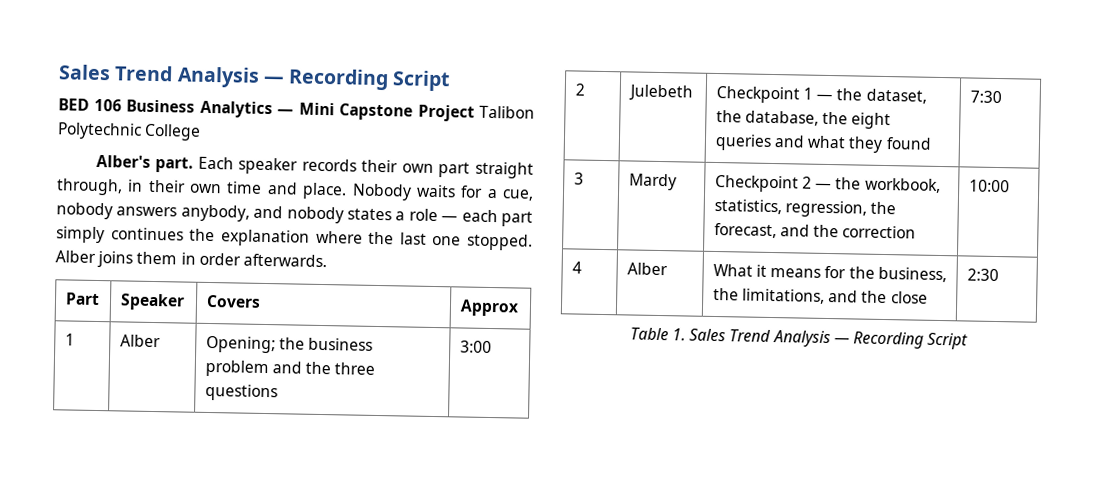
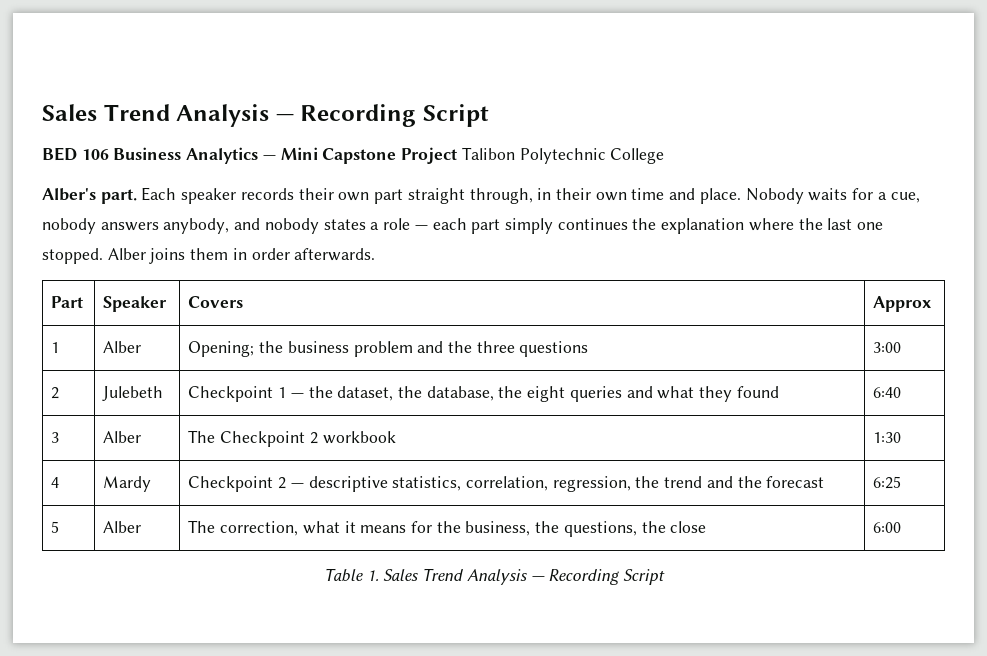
[969,90,1002,104] 7:30 -> [873,387,902,398] 6:40
(584, 178) none -> [103,431,142,443] [188,430,396,447] [873,432,902,443] [51,477,60,488] | Alber | The Checkpoint 2 workbook | 1:30 // 4
[835,177,941,193] [713,198,782,215] the workbook, statistics, -> [308,476,548,492] descriptive statistics, correlation,
[713,222,917,239] [968,179,1010,193] [571,261,582,274] [626,262,668,276] [712,263,753,277] forecast, and the correction | 10:00 // 4 | Alber | What -> [664,476,825,488] [873,476,902,489] [51,521,60,533] [103,521,142,533] [188,520,340,536] trend and the forecast | 6:25 // 5 | Alber | The correction, what
[742,288,859,304] limitations, and -> [563,521,637,537] questions,
[966,268,999,282] 2:30 -> [873,522,902,533] 6:00

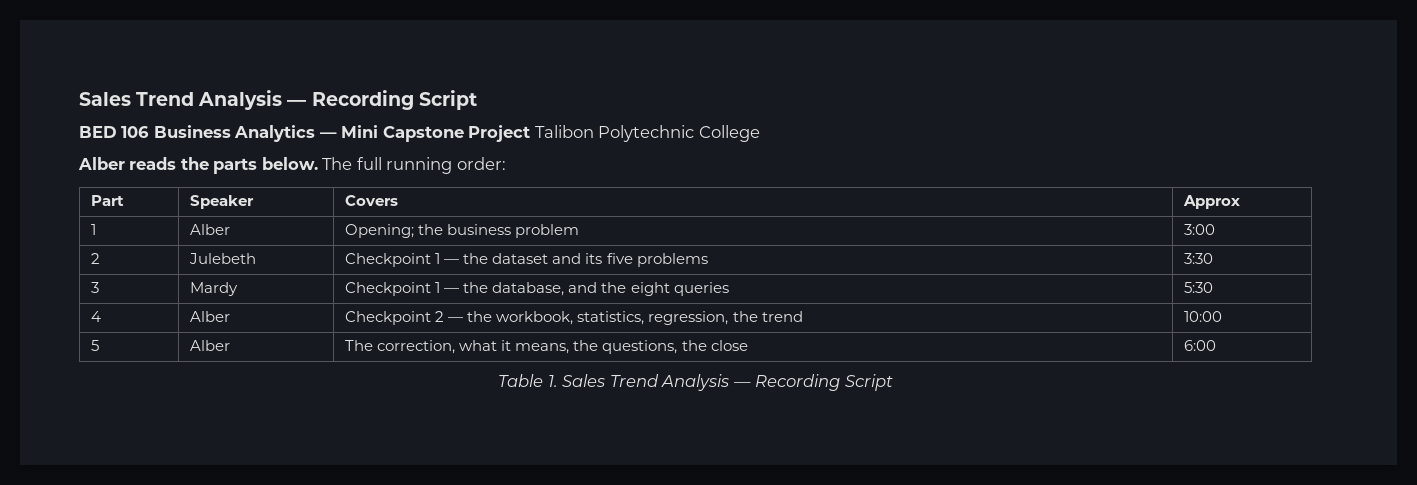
[42,187,920,204] [42,218,884,234] [42,248,376,264] Alber's part. Each speaker records their own part straight through, in their own time and place. Nobody waits for a cue, nobody answers anybody, and nobody states a role — each part simply continues the explanation where the last one stopped. Alber joins them in order afterwards. -> [78,157,506,174] Alber reads the parts below. The full running order:
[417,341,589,357] and the three questions -> (580, 231) none
[337,386,779,402] [873,387,902,398] [51,432,60,443] [103,431,142,443] [188,430,396,447] [873,432,902,443] [51,477,60,488] [103,476,152,492] dataset, the database, the eight queries and what they found | 6:40 // 3 | Alber | The Checkpoint 2 workbook | 1:30 // 4 | Mardy -> [492,253,708,267] [1184,253,1214,264] [91,282,100,293] [190,282,239,296] [345,282,729,296] [1184,282,1214,293] [91,311,102,322] [190,311,231,322] dataset and its five problems | 3:30 // 3 | Mardy | Checkpoint 1 — the database, and the eight queries | 5:30 // 4 | Alber
[308,476,548,492] descriptive statistics, correlation, -> [467,311,645,325] the workbook, statistics,
[706,476,825,488] [873,476,902,489] and the forecast | 6:25 -> [1184,311,1223,322] | 10:00
[360,521,531,536] means for the business, -> [515,343,570,354] means,

